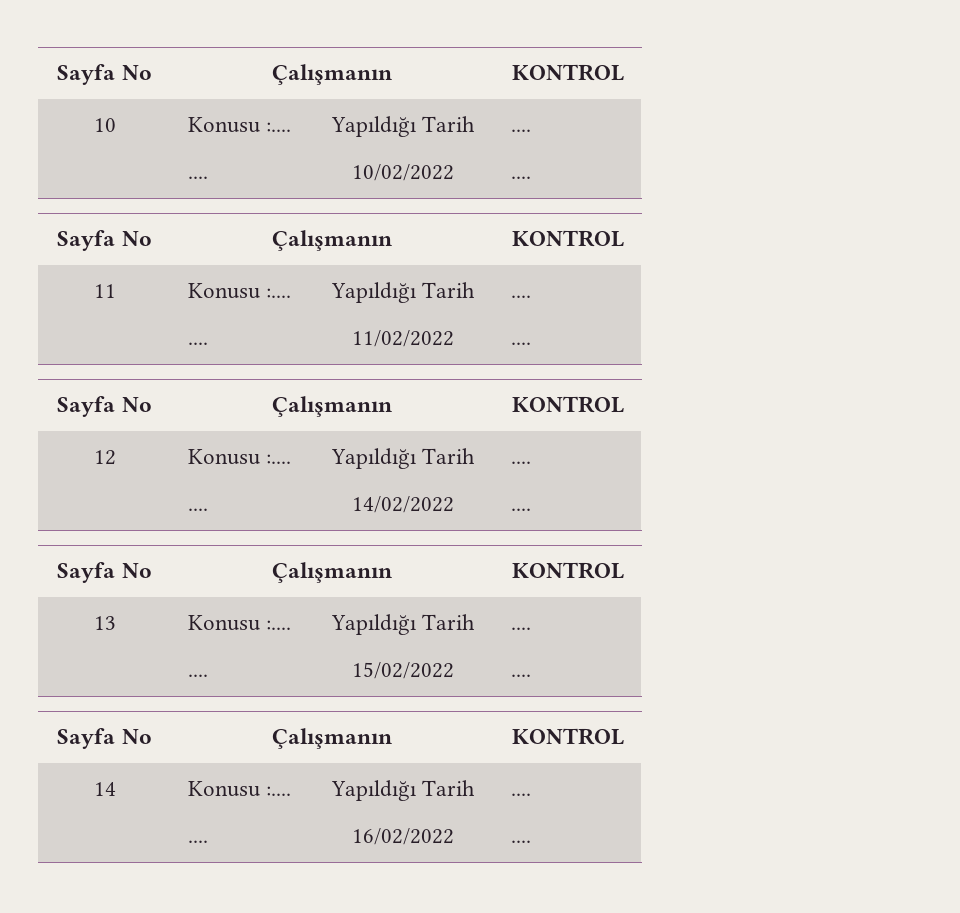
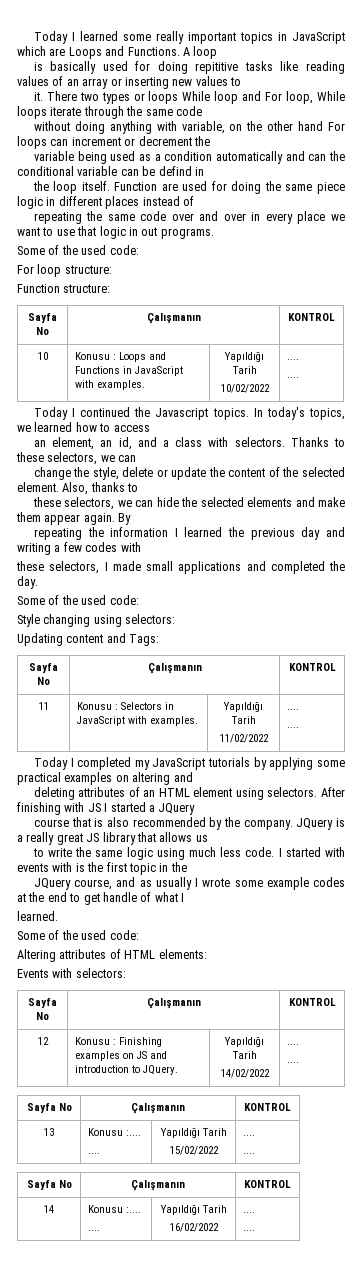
(57, 74) none -> [33,31,345,44] [17,46,218,59] [33,61,345,74] [17,76,241,89] [33,91,345,104] [17,106,202,119] [33,121,345,134] [17,136,210,149] [33,151,345,164] [17,166,204,176] [32,181,345,194] [17,196,194,209] [33,211,345,224] [17,226,214,239] [17,245,139,255] [17,264,112,277] [17,284,111,293] Today I learned some really important topics in JavaScript which are Loops and Functions. A loop // is basically used for doing repititive tasks like reading values of an array or inserting new values to // it. There two types or loops While loop and For loop, While loops iterate through the same code // without doing anything with variable, on the other hand For loops can increment or decrement the // variable being used as a condition automatically and can the conditional variable can be defind in // the loop itself. Function are used for doing the same piece logic in different places instead of // repeating the same code over and over in every place we want to use that logic in out programs. // Some of the used code: // For loop structure: // Function structure: //
[266,122,292,132] [187,176,208,179] :.... // .... -> [113,352,167,362] [75,366,184,376] [75,380,146,390] : Loops and Functions in JavaScript with examples.
(531, 177) none -> [33,407,346,420] [17,422,150,432] [33,437,345,450] [16,452,137,465] [33,467,345,480] [17,482,139,495] [32,497,345,510] [16,512,132,525] [33,527,345,540] [17,542,141,555] [16,561,345,574] [17,576,38,589] [17,595,139,605] [17,614,176,627] [17,633,160,646] // Today I continued the Javascript topics. In today's topics, we learned how to access // an element, an id, and a class with selectors. Thanks to these selectors, we can // change the style, delete or update the content of the selected element. Also, thanks to // these selectors, we can hide the selected elements and make them appear again. By // repeating the information I learned the previous day and writing a few codes with // these selectors, I made small applications and completed the day. // Some of the used code: // Style changing using selectors: // Updating content and Tags:
[266,288,292,298] [187,342,208,345] :.... // .... -> [115,702,175,710] [77,716,199,726] : Selectors in JavaScript with examples.
(531, 343) none -> [33,757,346,770] [17,772,193,785] [33,787,346,800] [17,802,196,815] [33,817,345,830] [17,832,208,845] [32,847,345,860] [17,862,187,875] [33,877,346,890] [17,892,184,905] [17,911,58,921] [17,930,139,940] [17,949,207,962] [17,968,126,978] // Today I completed my JavaScript tutorials by applying some practical examples on altering and // deleting attributes of an HTML element using selectors. After finishing with JS I started a JQuery // course that is also recommended by the company. JQuery is a really great JS library that allows us // to write the same logic using much less code. I started with events with is the first topic in the // JQuery course, and as usually I wrote some example codes at the end to get handle of what I // learned. // Some of the used code: // Altering attributes of HTML elements: // Events with selectors:
[266,454,292,464] [187,508,208,511] :.... // .... -> [113,1037,163,1047] [75,1051,168,1061] [75,1065,179,1075] : Finishing examples on JS and introduction to JQuery.

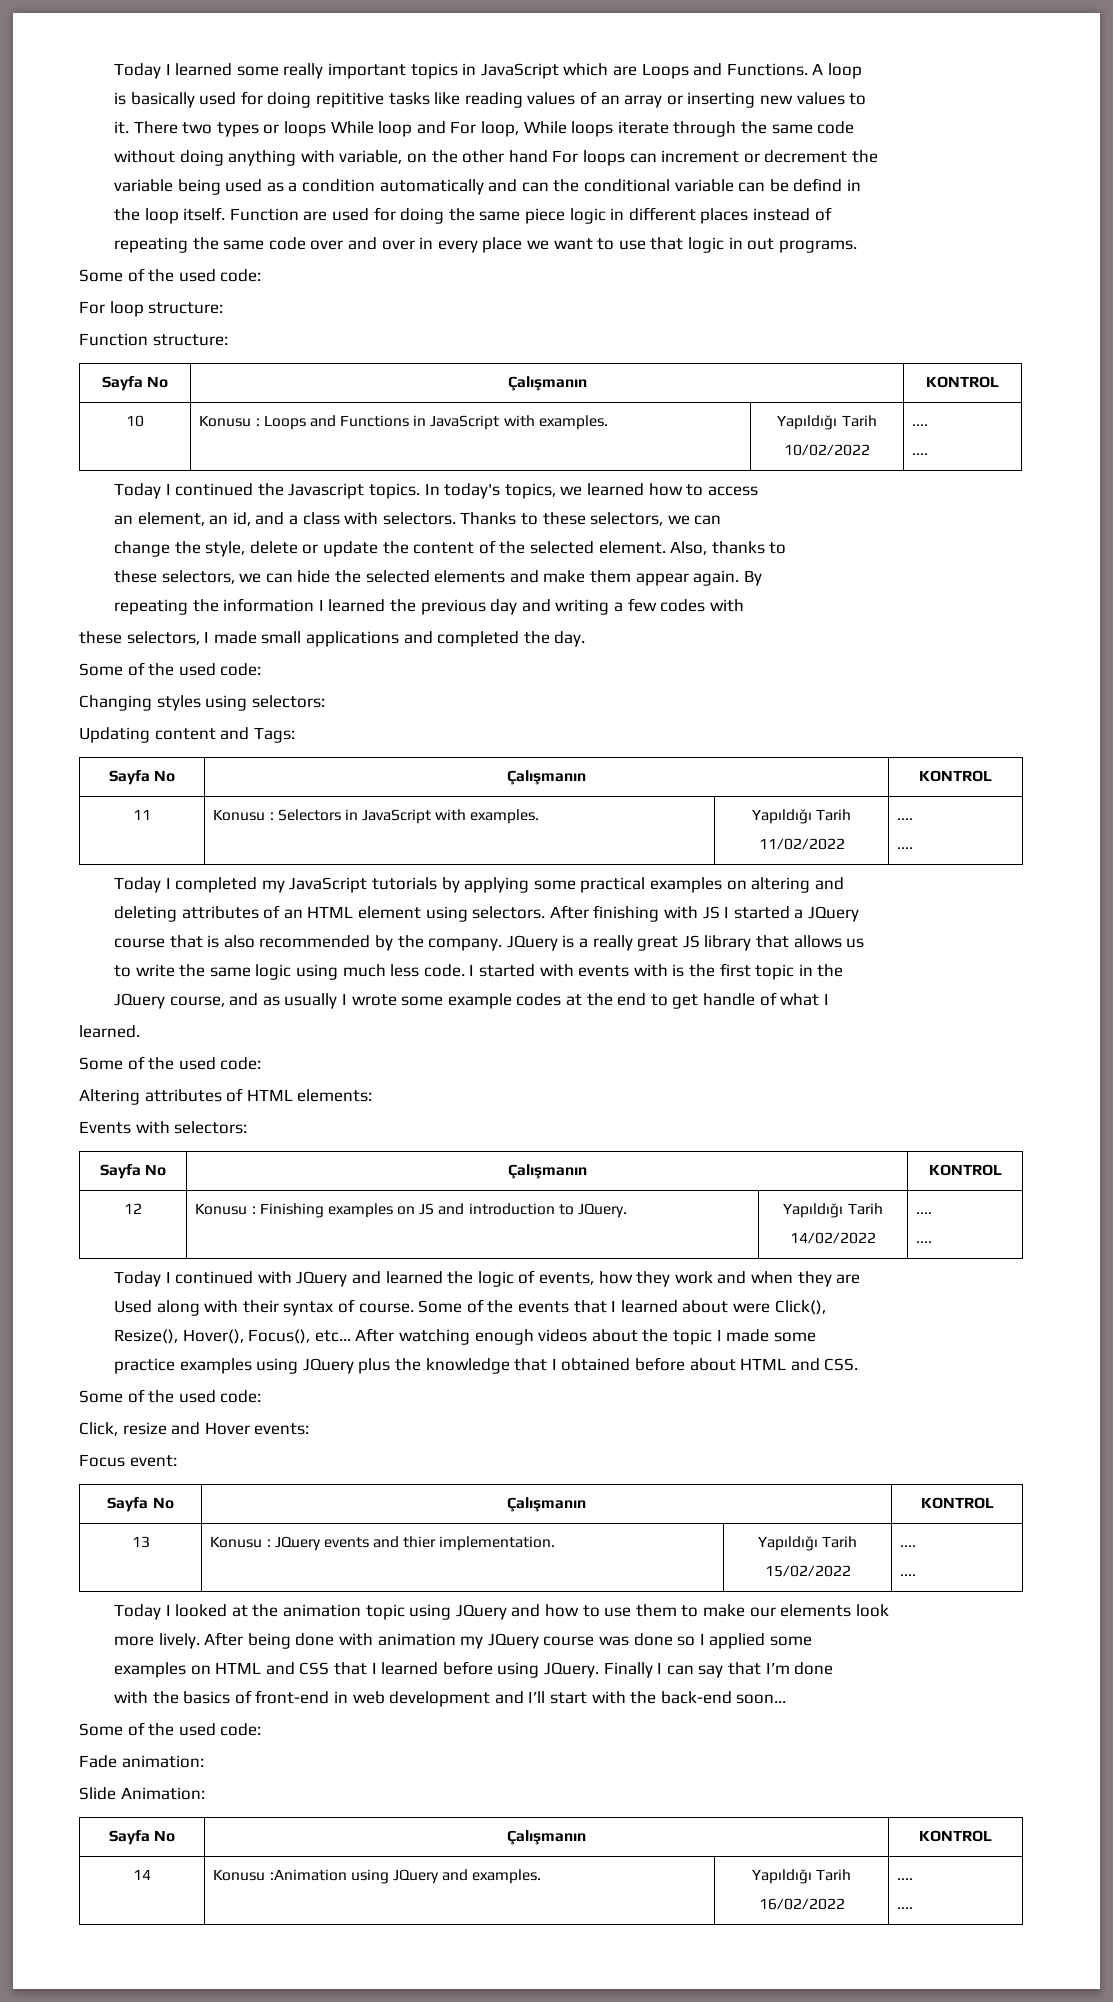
[17,614,91,627] Style changing -> [79,695,201,711] Changing styles
(300, 1062) none -> [114,1270,861,1287] [114,1299,826,1316] [114,1328,816,1345] [114,1357,859,1374] [79,1389,262,1403] [79,1422,310,1436] [79,1454,177,1467] // Today I continued with JQuery and learned the logic of events, how they work and when they are // Used along with their syntax of course. Some of the events that I learned about were Click(), // Resize(), Hover(), Focus(), etc... After watching enough videos about the topic I made some // practice examples using JQuery plus the knowledge that I obtained before about HTML and CSS. // Some of the used code: // Click, resize and Hover events: // Focus event:
[126,1130,142,1136] [88,1153,101,1154] :.... // .... -> [266,1536,556,1551] : JQuery events and thier implementation.
(256, 1153) none -> [114,1604,889,1620] [114,1632,812,1649] [114,1661,834,1678] [114,1690,787,1707] [79,1722,262,1736] [79,1755,204,1768] [79,1787,205,1800] // Today I looked at the animation topic using JQuery and how to use them to make our elements look // more lively. After being done with animation my JQuery course was done so I applied some // examples on HTML and CSS that I learned before using JQuery. Finally I can say that I’m done // with the basics of front-end in web development and I’ll start with the back-end soon... // Some of the used code: // Fade animation: // Slide Animation:
[126,1207,142,1213] [88,1230,101,1231] :.... // .... -> [269,1869,542,1884] :Animation using JQuery and examples.

